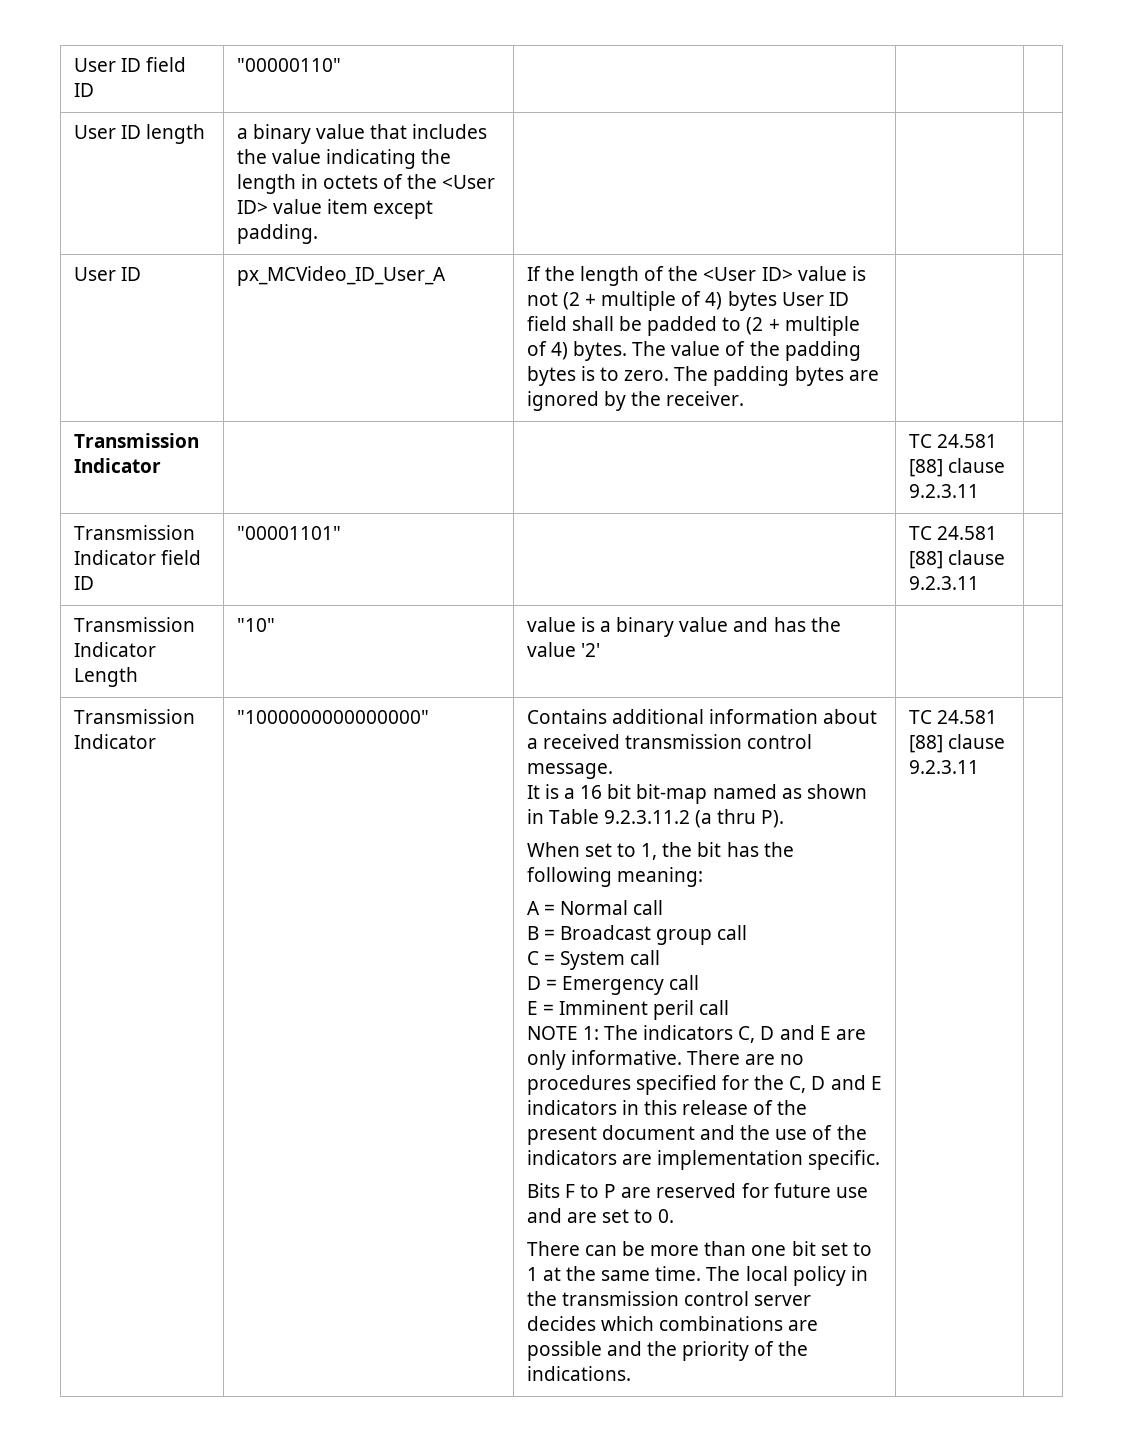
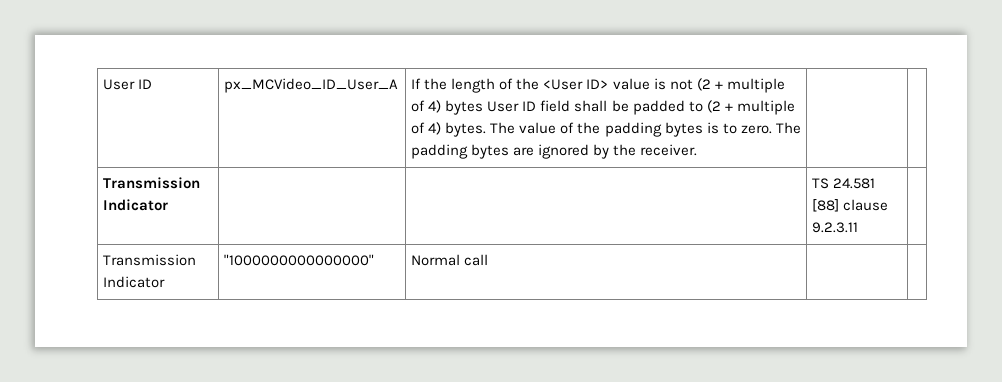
[73,57,187,72] [73,83,94,97] [236,58,341,72] [73,124,206,144] [236,124,488,144] [236,149,452,169] [236,174,496,194] [236,199,434,219] [236,224,318,244] [73,267,141,281] User ID field ID | "00000110" | | | // User ID length | a binary value that includes the value indicating the length in octets of the <User ID> value item except padding. | | | // User ID -> [103,79,153,90] User ID
[908,434,997,448] [908,458,1005,477] [908,484,979,498] [73,525,195,540] [73,550,201,565] [73,576,94,590] [236,526,341,540] [908,526,997,540] [908,550,1005,569] [908,576,979,590] [73,617,195,632] [73,642,156,657] [73,667,138,687] [236,618,275,632] [526,617,841,637] [526,642,600,657] [73,709,195,724] [73,734,156,749] [236,710,429,724] [526,709,878,724] [526,734,813,749] [526,763,613,779] [526,784,867,804] [526,809,785,828] [526,842,794,860] [526,867,703,887] [526,900,664,915] [526,925,748,945] [526,950,661,970] [526,975,700,995] [526,1000,730,1020] [526,1025,866,1043] [526,1050,805,1070] [526,1075,882,1095] [526,1100,808,1115] [526,1125,867,1145] [526,1150,881,1170] [526,1183,868,1198] [526,1208,675,1223] [526,1241,872,1256] [526,1266,868,1286] [526,1291,812,1306] [526,1316,819,1331] [526,1341,809,1361] [526,1366,631,1381] [908,710,997,724] [908,734,1005,753] [908,760,979,774] TC 24.581 [88] clause 9.2.3.11 | // Transmission Indicator field ID | "00001101" | | TC 24.581 [88] clause 9.2.3.11 | // Transmission Indicator Length | "10" | value is a binary value and has the value '2' | | // Transmission Indicator | "1000000000000000" | Contains additional information about a received transmission control message. // It is a 16 bit bit-map named as shown in Table 9.2.3.11.2 (a thru P). // When set to 1, the bit has the following meaning: // A = Normal call // B = Broadcast group call // C = System call // D = Emergency call // E = Imminent peril call // NOTE 1: The indicators C, D and E are only informative. There are no procedures specified for the C, D and E indicators in this release of the present document and the use of the indicators are implementation specific. // Bits F to P are reserved for future use and are set to 0. // There can be more than one bit set to 1 at the same time. The local policy in the transmission control server decides which combinations are possible and the priority of the indications. | TC 24.581 [88] clause 9.2.3.11 -> [812,178,876,189] [812,199,889,212] [812,222,859,233] [103,254,197,266] [103,276,166,288] [224,254,375,266] [411,254,489,266] TS 24.581 [88] clause 9.2.3.11 | // Transmission Indicator | "1000000000000000" | Normal call |

